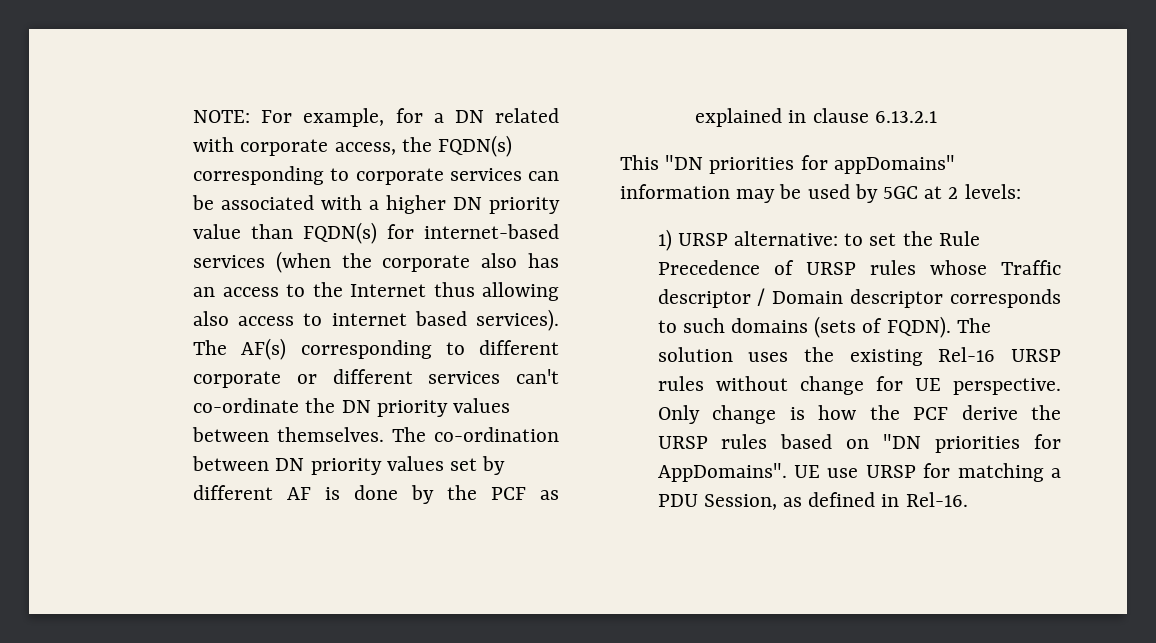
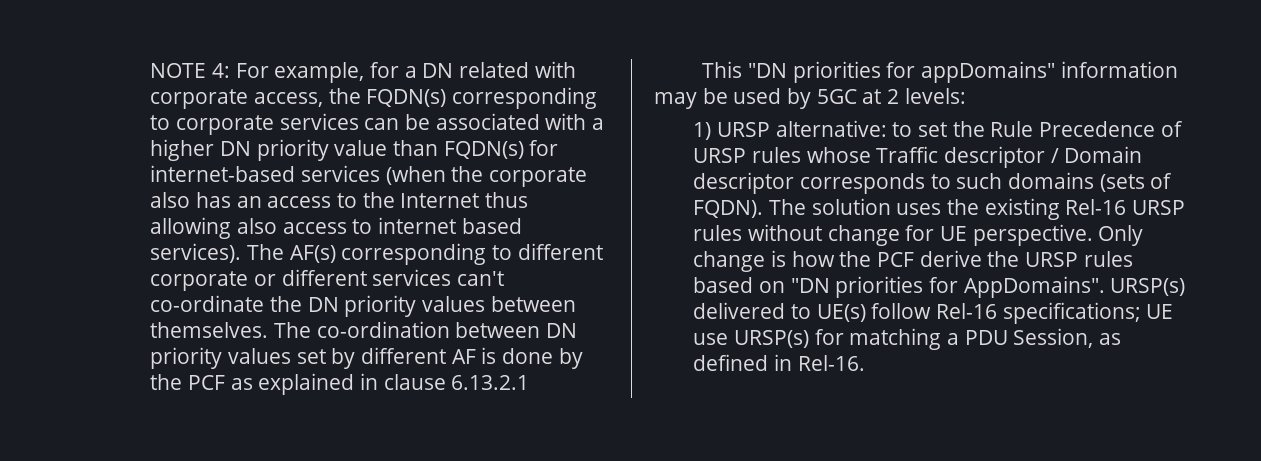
[193,110,251,123] NOTE: -> [150,63,231,78] NOTE 4:
(787, 472) none -> [1110,278,1186,296] [693,302,1141,324] URSP(s) delivered to UE(s) follow Rel-16 specifications;
[865,465,916,478] URSP -> [733,330,809,348] URSP(s)

